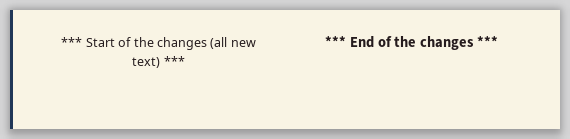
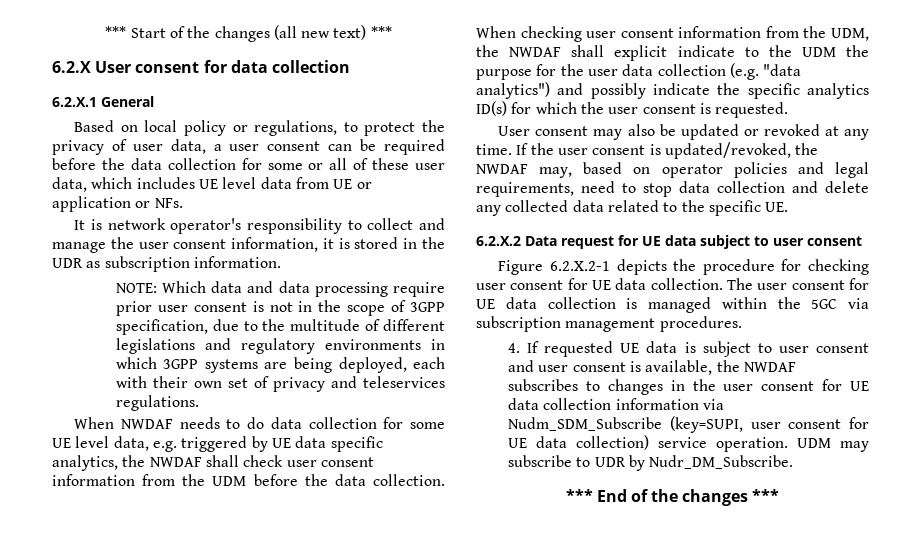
(185, 61) none -> [52,60,350,73] [52,96,154,107] [74,120,445,136] [52,139,446,155] [52,158,445,170] [52,177,372,192] [52,196,183,212] [74,218,445,234] [52,237,445,253] [52,256,281,272] [115,281,445,297] [115,300,445,316] [115,319,445,335] [115,338,445,354] [115,357,445,373] [115,376,445,392] [115,395,199,411] [74,417,445,429] [52,436,383,452] [52,455,374,471] [52,474,445,486] [476,26,869,42] [476,45,869,61] [476,63,802,80] [476,82,869,99] [476,101,789,118] [498,124,869,140] [476,142,819,159] [476,162,869,178] [476,181,869,197] [476,200,789,216] [476,235,862,249] [498,259,869,275] [476,278,869,290] [476,297,869,313] [476,316,742,332] [507,341,869,357] [507,360,796,375] [507,379,869,395] [507,398,724,410] [507,416,869,433] [507,435,869,452] [507,455,794,471] // 6.2.X User consent for data collection // 6.2.X.1 General // Based on local policy or regulations, to protect the privacy of user data, a user consent can be required before the data collection for some or all of these user data, which includes UE level data from UE or application or NFs. // It is network operator's responsibility to collect and manage the user consent information, it is stored in the UDR as subscription information. // NOTE: Which data and data processing require prior user consent is not in the scope of 3GPP specification, due to the multitude of different legislations and regulatory environments in which 3GPP systems are being deployed, each with their own set of privacy and teleservices regulations. // When NWDAF needs to do data collection for some UE level data, e.g. triggered by UE data specific analytics, the NWDAF shall check user consent information from the UDM before the data collection. When checking user consent information from the UDM, the NWDAF shall explicit indicate to the UDM the purpose for the user data collection (e.g. "data analytics") and possibly indicate the specific analytics ID(s) for which the user consent is requested. // User consent may also be updated or revoked at any time. If the user consent is updated/revoked, the NWDAF may, based on operator policies and legal requirements, need to stop data collection and delete any collected data related to the specific UE. // 6.2.X.2 Data request for UE data subject to user consent // Figure 6.2.X.2-1 depicts the procedure for checking user consent for UE data collection. The user consent for UE data collection is managed within the 5GC via subscription management procedures. // 4. If requested UE data is subject to user consent and user consent is available, the NWDAF subscribes to changes in the user consent for UE data collection information via Nudm_SDM_Subscribe (key=SUPI, user consent for UE data collection) service operation. UDM may subscribe to UDR by Nudr_DM_Subscribe.

